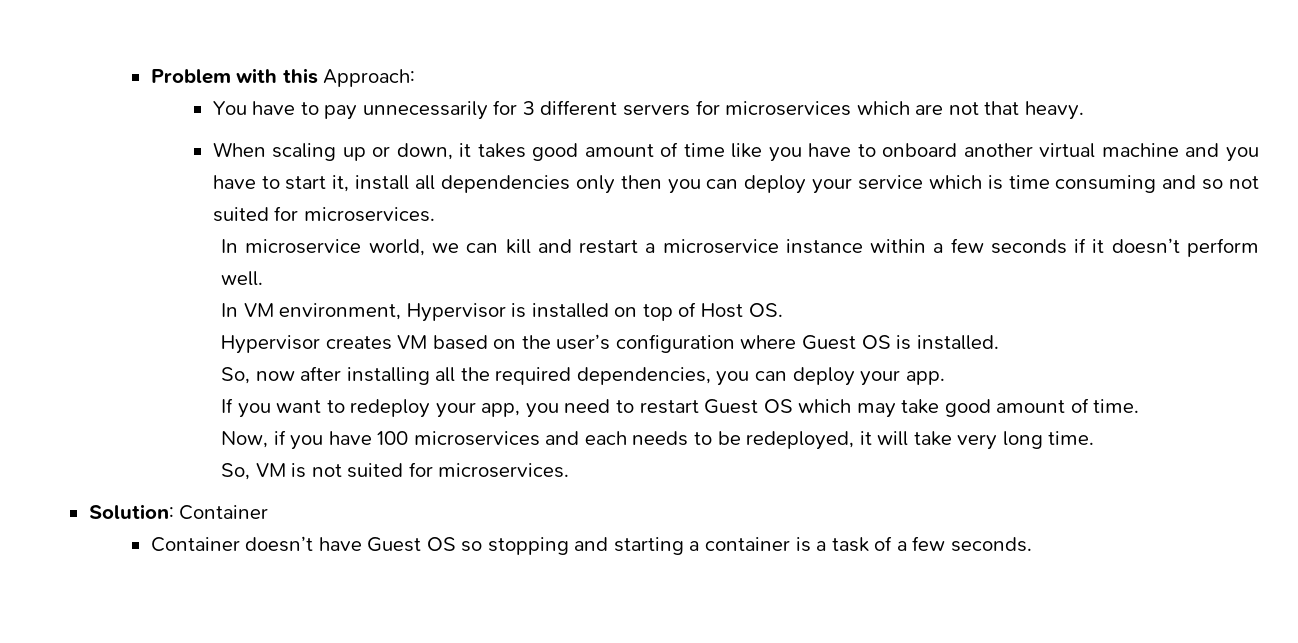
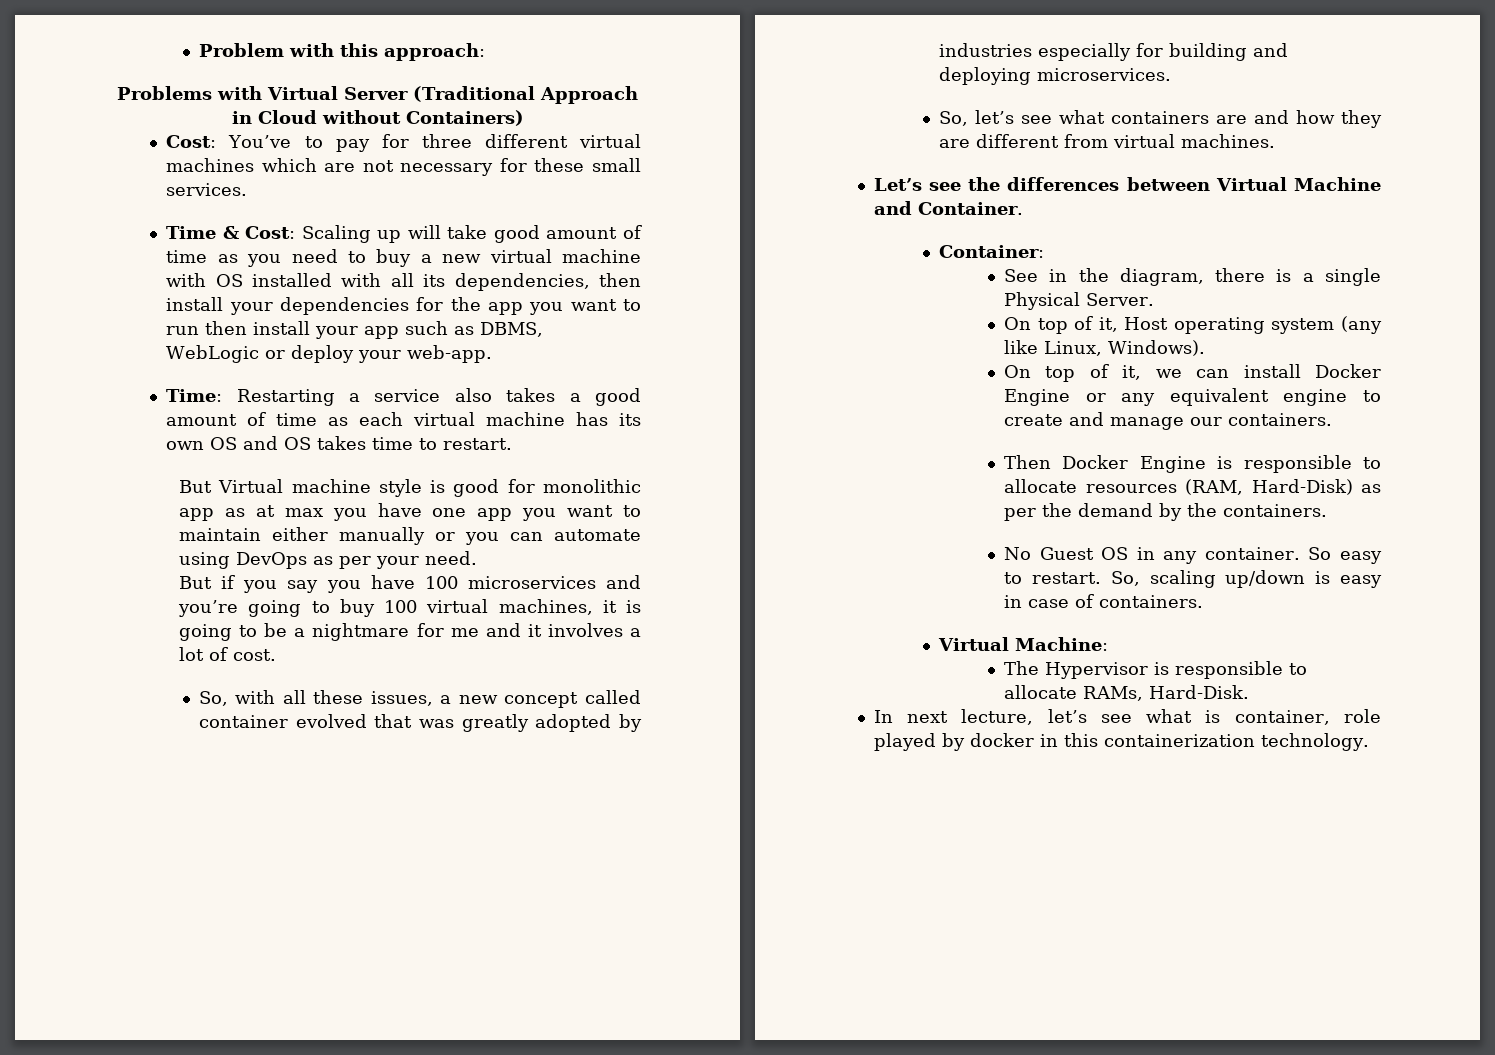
[323,69,416,87] [212,100,1084,120] [212,142,1259,162] [212,175,1259,194] [212,206,435,222] [221,238,1259,257] [221,271,264,286] [221,302,783,322] [221,334,999,354] [221,366,945,386] [221,398,1140,418] [221,430,1095,450] [221,462,570,480] [88,504,269,520] [150,536,1032,555] Approach: // You have to pay unnecessarily for 3 different servers for microservices which are not that heavy. // When scaling up or down, it takes good amount of time like you have to onboard another virtual machine and you have to start it, install all dependencies only then you can deploy your service which is time consuming and so not suited for microservices. // In microservice world, we can kill and restart a microservice instance within a few seconds if it doesn’t perform well. // In VM environment, Hypervisor is installed on top of Host OS. // Hypervisor creates VM based on the user’s configuration where Guest OS is installed. // So, now after installing all the required dependencies, you can deploy your app. // If you want to redeploy your app, you need to restart Guest OS which may take good amount of time. // Now, if you have 100 microservices and each needs to be redeployed, it will take very long time. // So, VM is not suited for microservices. // Solution: Container // Container doesn’t have Guest OS so stopping and starting a container is a task of a few seconds. -> [383,43,485,61] [117,86,638,104] [231,110,524,126] [166,134,641,152] [166,158,641,176] [166,183,248,196] [166,225,643,243] [166,249,641,267] [166,273,642,291] [166,297,641,315] [166,321,544,339] [166,345,493,363] [166,388,641,406] [166,412,641,426] [166,436,513,450] [179,479,641,497] [179,503,641,521] [179,527,641,545] [179,551,478,569] [179,575,641,593] [178,599,641,617] [179,623,641,641] [179,647,277,661] [198,690,642,708] [198,714,642,732] [938,43,1288,61] [938,67,1171,85] [938,110,1382,128] [938,134,1275,148] [873,177,1381,191] [873,201,1023,215] [938,245,1044,258] [1004,268,1381,286] [1004,292,1155,310] [1004,316,1382,334] [1004,340,1206,356] [1004,364,1381,382] [1004,388,1381,406] [1004,412,1333,430] [1004,455,1381,473] [1004,479,1381,495] [1004,503,1328,521] [1004,547,1382,564] [1004,570,1382,588] [1004,594,1204,608] [937,637,1108,651] [1004,661,1308,679] [1004,685,1250,701] [873,709,1381,725] [873,733,1369,751] approach: // Problems with Virtual Server (Traditional Approach in Cloud without Containers) // Cost: You’ve to pay for three different virtual machines which are not necessary for these small services. // Time & Cost: Scaling up will take good amount of time as you need to buy a new virtual machine with OS installed with all its dependencies, then install your dependencies for the app you want to run then install your app such as DBMS, WebLogic or deploy your web-app. // Time: Restarting a service also takes a good amount of time as each virtual machine has its own OS and OS takes time to restart. // But Virtual machine style is good for monolithic app as at max you have one app you want to maintain either manually or you can automate using DevOps as per your need. // But if you say you have 100 microservices and you’re going to buy 100 virtual machines, it is going to be a nightmare for me and it involves a lot of cost. // So, with all these issues, a new concept called container evolved that was greatly adopted by industries especially for building and deploying microservices. // So, let’s see what containers are and how they are different from virtual machines. // Let’s see the differences between Virtual Machine and Container. // Container: // See in the diagram, there is a single Physical Server. // On top of it, Host operating system (any like Linux, Windows). // On top of it, we can install Docker Engine or any equivalent engine to create and manage our containers. // Then Docker Engine is responsible to allocate resources (RAM, Hard-Disk) as per the demand by the containers. // No Guest OS in any container. So easy to restart. So, scaling up/down is easy in case of containers. // Virtual Machine: // The Hypervisor is responsible to allocate RAMs, Hard-Disk. // In next lecture, let’s see what is container, role played by docker in this containerization technology.

